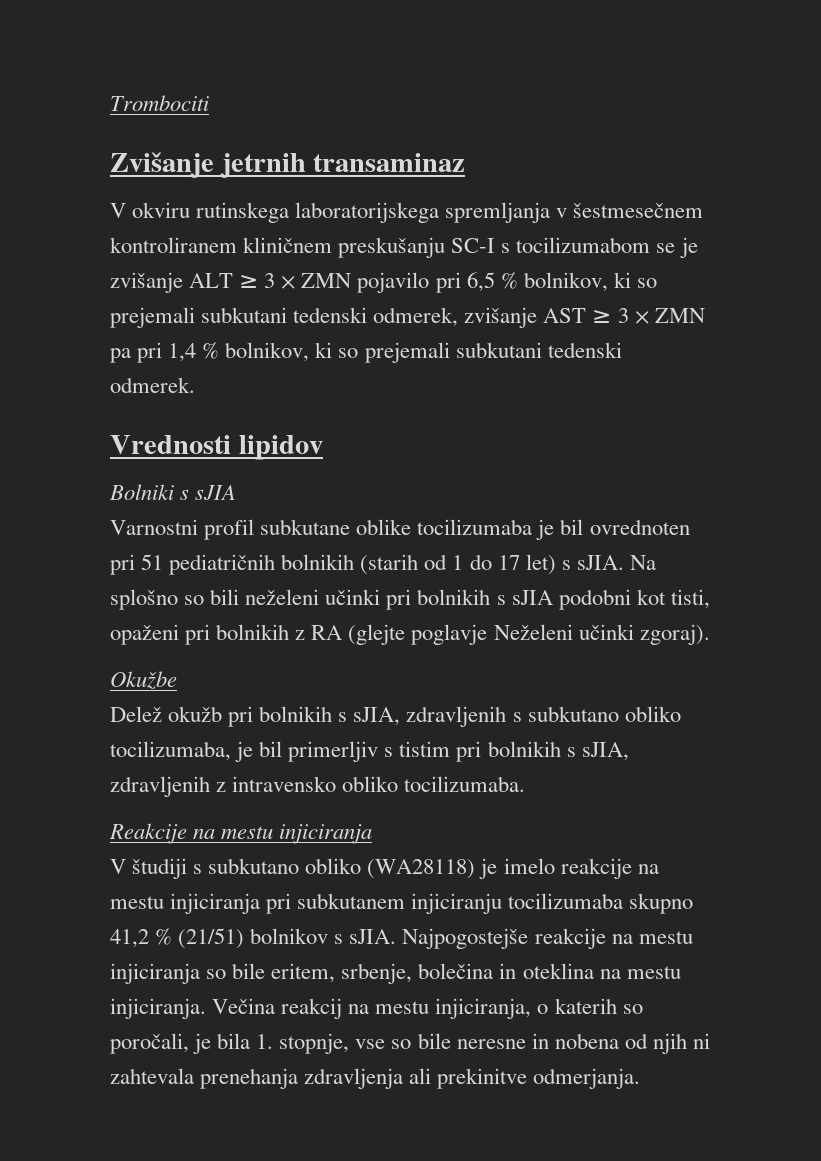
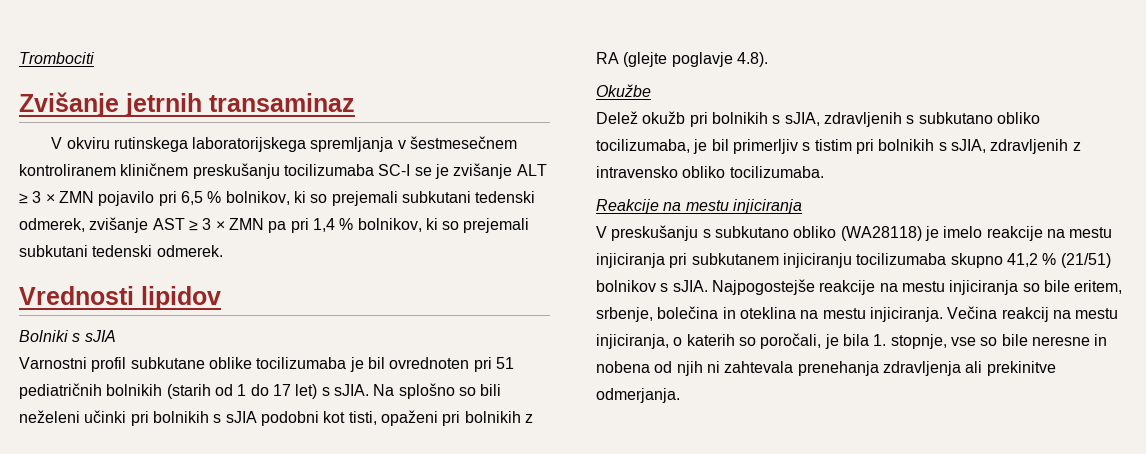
[451,237,651,253] SC-I s tocilizumabom -> [283,164,411,176] tocilizumaba SC-I
[493,624,710,645] Neželeni učinki zgoraj). -> [736,52,768,67] 4.8).
[132,858,188,879] študiji -> [611,225,699,241] preskušanju

